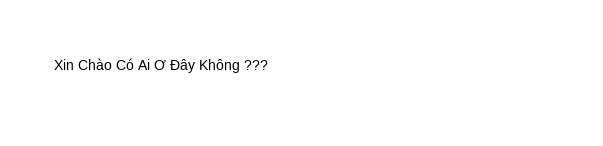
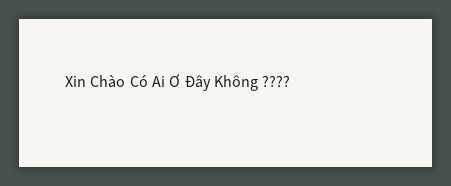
[244,60,268,70] ??? -> [262,75,291,87] ????

